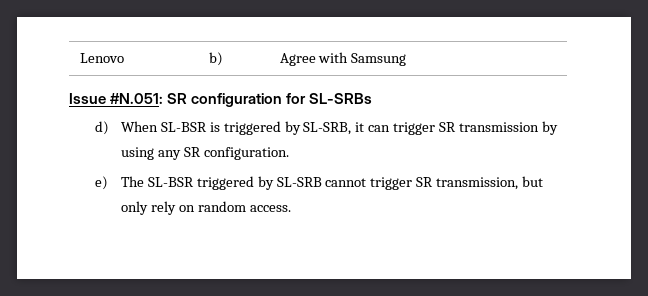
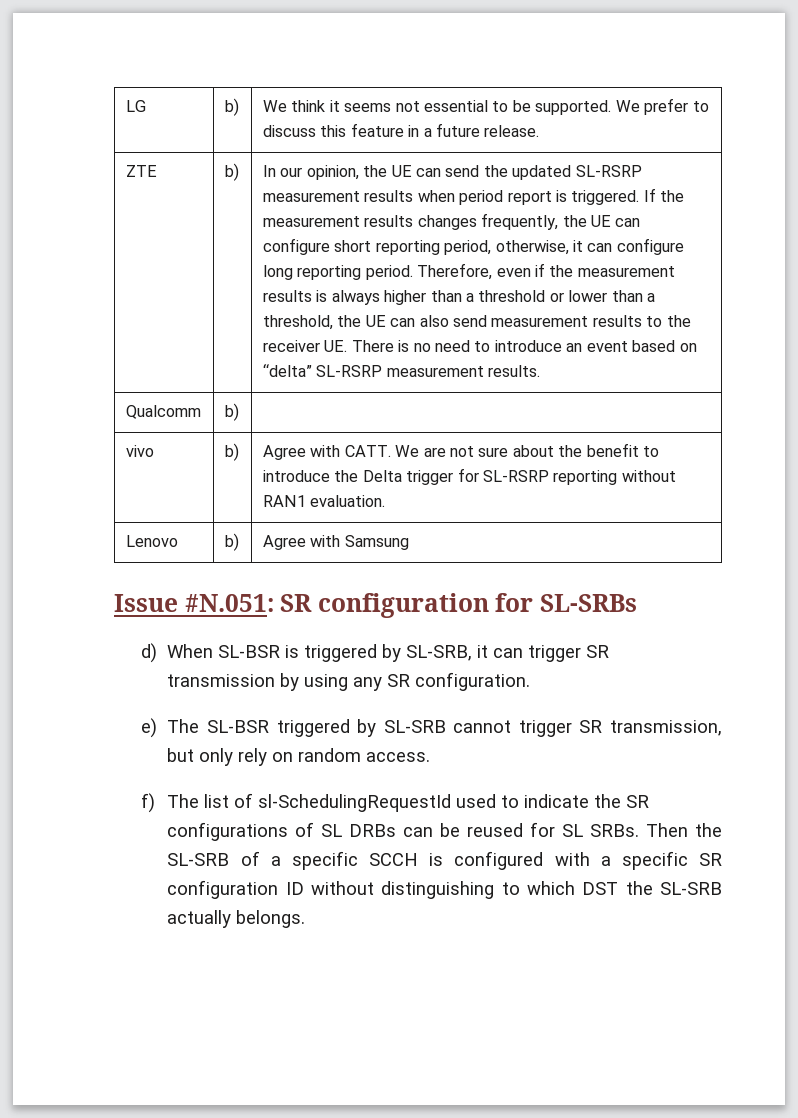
(79, 58) none -> [125,100,146,112] [224,98,239,116] [262,98,709,115] [262,123,540,137] [125,165,157,177] [224,163,239,181] [262,165,642,180] [262,188,685,205] [262,213,641,230] [262,238,684,255] [262,263,675,280] [262,290,656,305] [262,315,691,330] [262,340,697,352] [262,364,541,377] [125,405,201,419] [224,403,239,421] [125,445,154,457] [224,443,239,461] [262,443,660,460] [262,468,676,485] [262,495,386,507] LG | b) | We think it seems not essential to be supported. We prefer to discuss this feature in a future release. // ZTE | b) | In our opinion, the UE can send the updated SL-RSRP measurement results when period report is triggered. If the measurement results changes frequently, the UE can configure short reporting period, otherwise, it can configure long reporting period. Therefore, even if the measurement results is always higher than a threshold or lower than a threshold, the UE can also send measurement results to the receiver UE. There is no need to introduce an event based on “delta” SL-RSRP measurement results. // Qualcomm | b) | // vivo | b) | Agree with CATT. We are not sure about the benefit to introduce the Delta trigger for SL-RSRP reporting without RAN1 evaluation. //
(291, 208) none -> [140,793,650,813] [167,822,722,841] [167,851,722,870] [167,880,723,899] [167,910,306,928] // f) The list of sl-SchedulingRequestId used to indicate the SR configurations of SL DRBs can be reused for SL SRBs. Then the SL-SRB of a specific SCCH is configured with a specific SR configuration ID without distinguishing to which DST the SL-SRB actually belongs.

